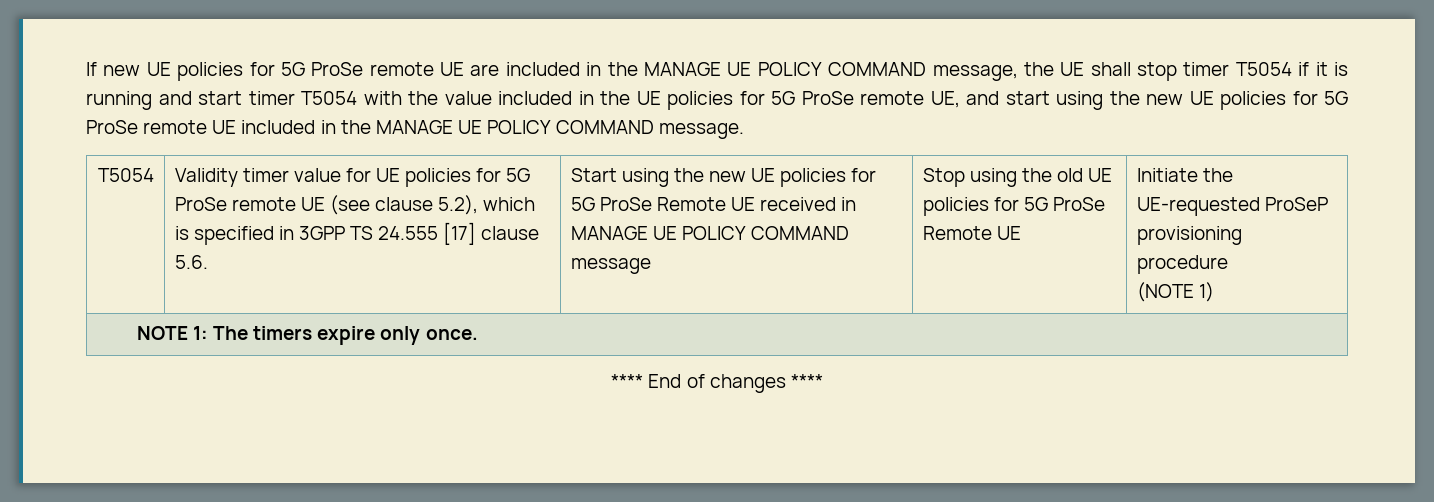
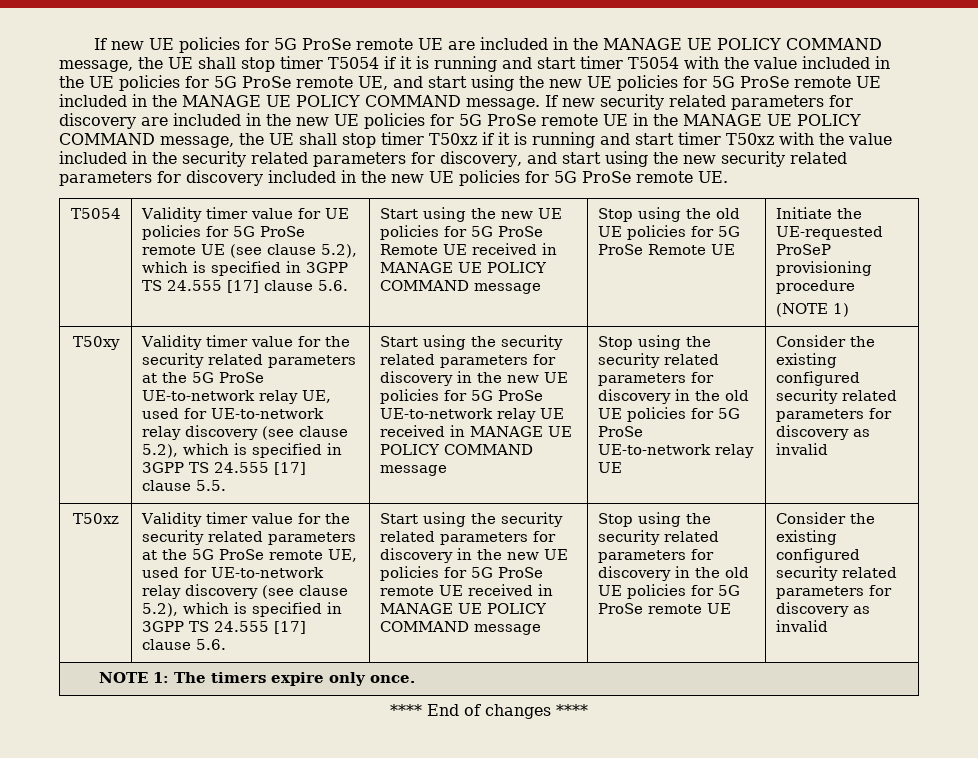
(745, 131) none -> [545,94,853,110] [59,113,861,129] [59,132,892,148] [59,151,847,167] [59,170,728,186] If new security related parameters for discovery are included in the new UE policies for 5G ProSe remote UE in the MANAGE UE POLICY COMMAND message, the UE shall stop timer T50xz if it is running and start timer T50xz with the value included in the security related parameters for discovery, and start using the new security related parameters for discovery included in the new UE policies for 5G ProSe remote UE.
(1214, 292) none -> [72,336,120,350] [140,335,350,350] [141,353,356,368] [141,372,264,383] [141,390,331,404] [141,408,324,419] [141,425,348,440] [141,443,342,458] [141,462,306,475] [141,480,226,491] [379,335,563,350] [379,354,556,368] [379,371,568,386] [379,389,543,404] [379,408,564,422] [379,425,572,437] [379,444,533,455] [379,465,447,476] [597,335,711,350] [597,353,719,368] [597,372,714,386] [597,389,749,404] [597,407,740,422] [597,426,643,437] [597,444,754,458] [597,462,622,473] [775,335,875,347] [775,353,837,368] [775,371,860,386] [775,389,897,404] [775,408,892,422] [775,425,870,440] [775,443,828,455] [72,513,119,524] [140,512,350,527] [141,530,356,545] [141,549,357,562] [141,567,324,578] [141,584,348,599] [141,602,342,617] [141,621,306,634] [141,639,226,650] [379,512,563,527] [379,531,556,545] [379,548,568,563] [379,566,543,581] [379,584,553,596] [379,603,547,614] [379,621,541,635] [597,512,711,527] [597,530,719,545] [597,549,714,563] [597,566,749,581] [597,584,740,599] [597,603,731,614] [775,512,875,524] [775,530,837,545] [775,548,860,563] [775,566,897,581] [775,585,892,599] [775,602,870,617] [775,620,828,632] // T50xy | Validity timer value for the security related parameters at the 5G ProSe UE-to-network relay UE, used for UE-to-network relay discovery (see clause 5.2), which is specified in 3GPP TS 24.555 [17] clause 5.5. | Start using the security related parameters for discovery in the new UE policies for 5G ProSe UE-to-network relay UE received in MANAGE UE POLICY COMMAND message | Stop using the security related parameters for discovery in the old UE policies for 5G ProSe UE-to-network relay UE | Consider the existing configured security related parameters for discovery as invalid // T50xz | Validity timer value for the security related parameters at the 5G ProSe remote UE, used for UE-to-network relay discovery (see clause 5.2), which is specified in 3GPP TS 24.555 [17] clause 5.6. | Start using the security related parameters for discovery in the new UE policies for 5G ProSe remote UE received in MANAGE UE POLICY COMMAND message | Stop using the security related parameters for discovery in the old UE policies for 5G ProSe remote UE | Consider the existing configured security related parameters for discovery as invalid

